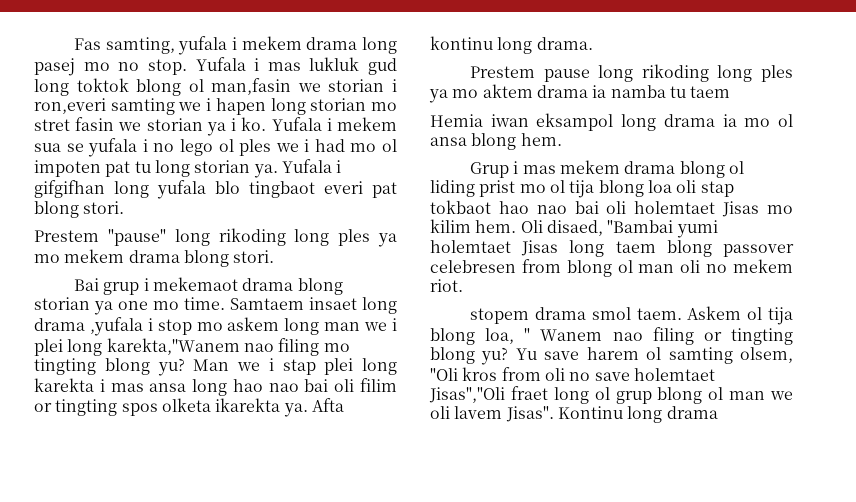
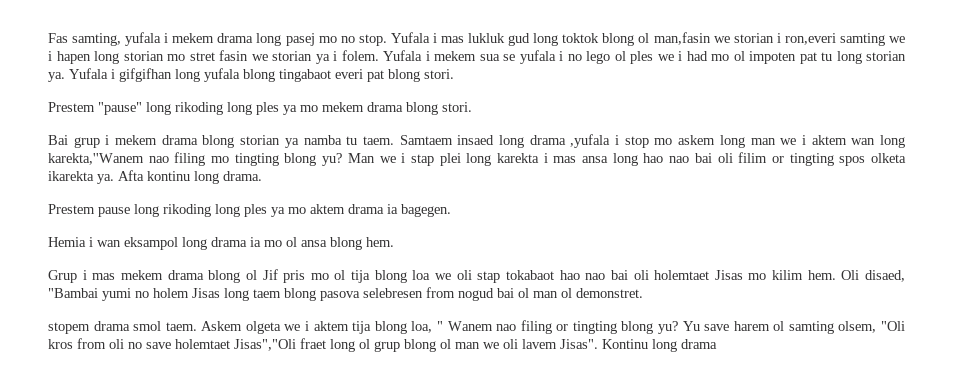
[241,117,267,131] ko. -> [341,50,379,61] folem.
[215,181,315,198] blo tingbaot -> [243,69,331,82] blong tingabaot
[153,277,239,291] mekemaot -> [115,135,158,145] mekem
[118,297,357,310] one mo time. Samtaem insaet -> [303,135,495,145] namba tu taem. Samtaem insaed
[34,339,63,356] plei -> [811,135,876,145] aktem wan
[610,85,731,98] namba tu taem -> [401,204,451,217] bagegen.
[490,114,529,127] iwan -> [89,237,121,247] i wan
[430,180,516,197] liding prist -> [262,269,306,283] Jif pris
(672, 186) none -> [435,273,452,280] we
[430,200,491,214] tokbaot -> [505,270,554,280] tokabaot
[430,240,511,253] holemtaet -> [135,288,189,298] no holem
[723,244,794,257] [430,259,793,277] [430,279,463,292] passover celebresen from blong ol man oli no mekem riot. -> [320,287,643,301] pasova selebresen from nogud bai ol man ol demonstret.
[747,307,763,320] ol -> [245,321,349,334] olgeta we i aktem

